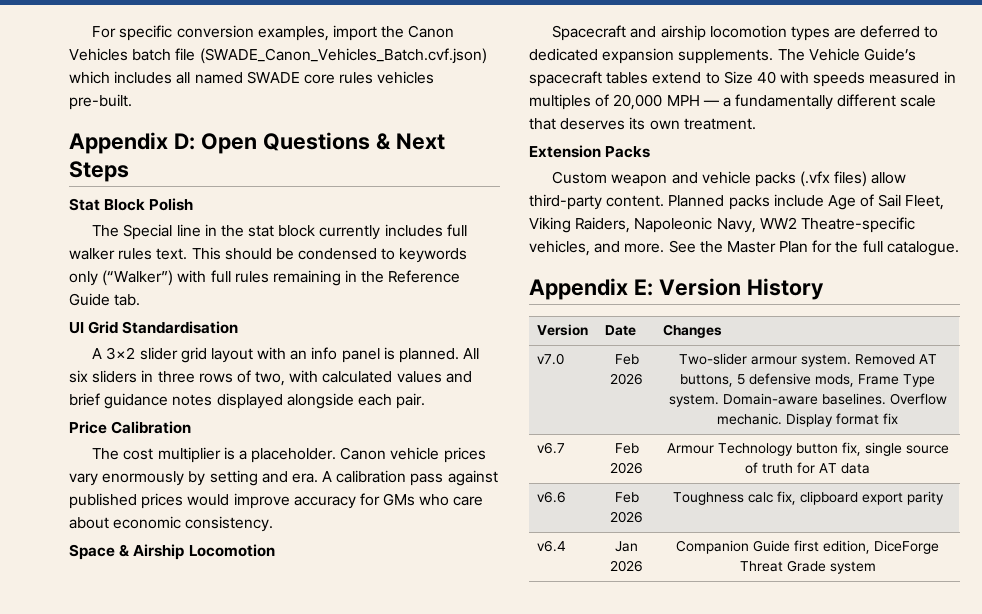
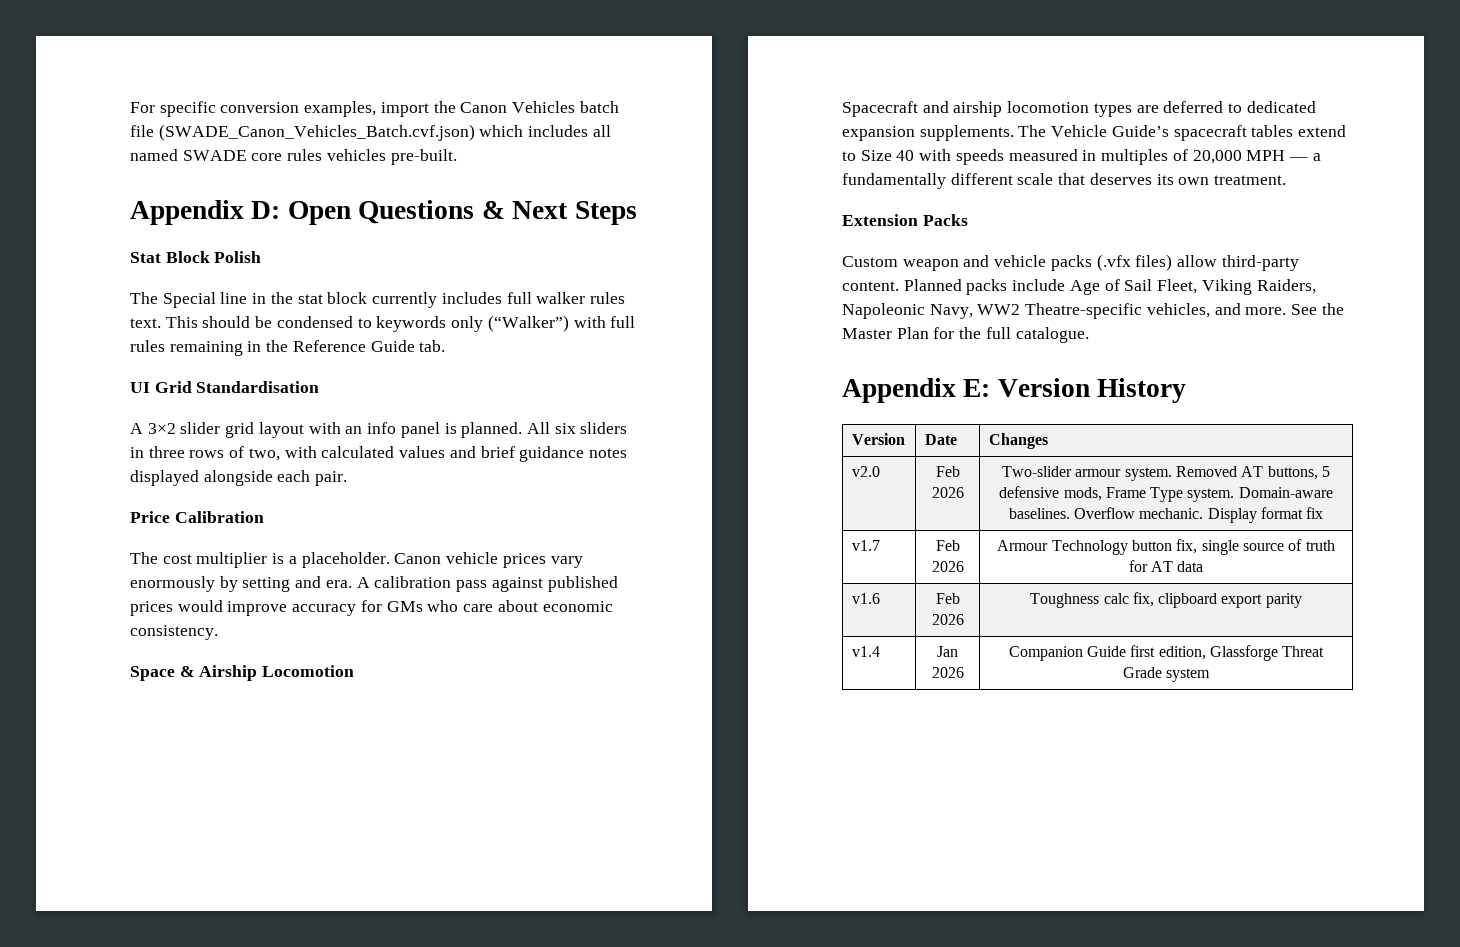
[537,353,565,365] v7.0 -> [851,466,880,477] v2.0
[537,442,566,454] v6.7 -> [851,540,880,551] v1.7
[537,491,567,503] v6.6 -> [851,593,880,604] v1.6
[537,540,567,552] v6.4 -> [851,646,880,657] v1.4
[874,540,939,554] DiceForge -> [1209,645,1278,661] Glassforge

